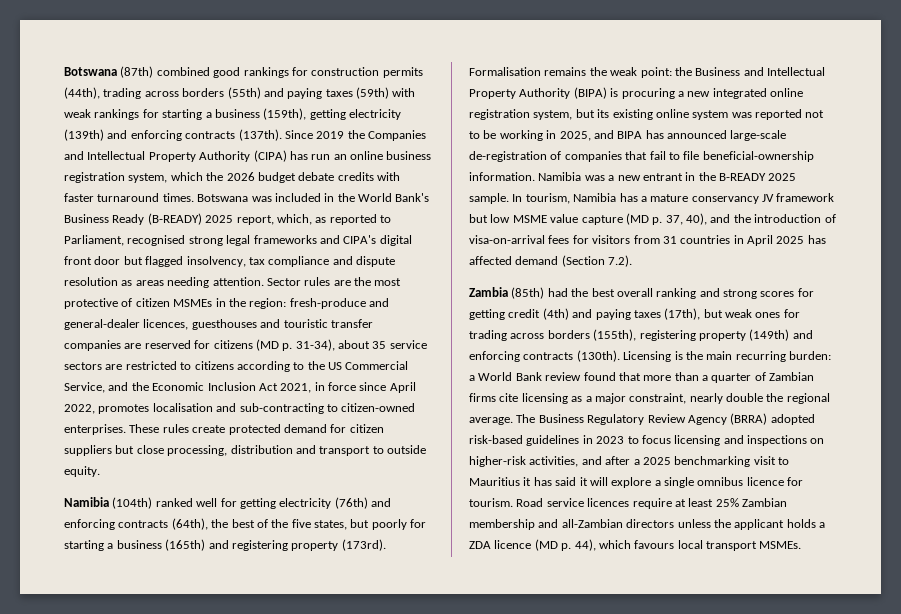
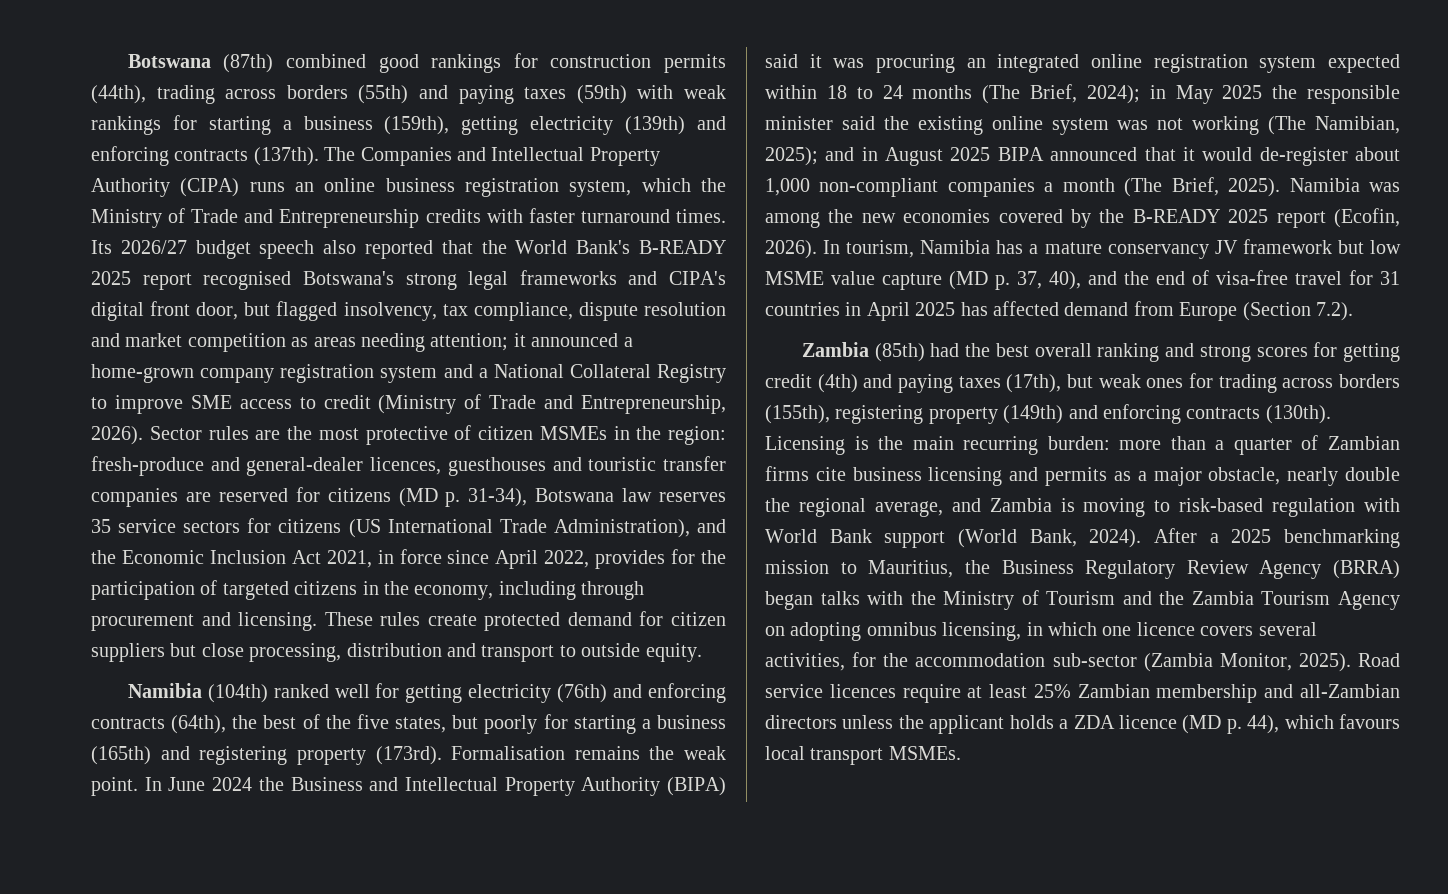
[284,130,365,139] Since 2019 the -> [324,147,356,161] The
[289,151,331,160] has run -> [249,182,285,192] runs
[226,172,335,183] 2026 budget debate -> [91,208,420,228] Ministry of Trade and Entrepreneurship
[197,193,430,202] [64,213,391,225] [64,235,186,246] Botswana was included in the World Bank's Business Ready (B-READY) 2025 report, which, as reported to Parliament, recognised -> [91,240,726,259] [91,271,394,290] Its 2026/27 budget speech also reported that the World Bank's B-READY 2025 report recognised Botswana's
[94,256,121,265] door -> [196,302,239,320] door,
[268,256,395,267] [64,277,264,288] compliance and dispute resolution as areas needing attention. -> [473,302,726,321] [91,333,633,352] [91,364,726,383] [91,394,726,414] [91,426,143,445] compliance, dispute resolution and market competition as areas needing attention; it announced a home-grown company registration system and a National Collateral Registry to improve SME access to credit (Ministry of Trade and Entrepreneurship, 2026).
[338,340,427,349] [64,361,409,372] [64,382,105,393] about 35 service sectors are restricted to citizens according to the US Commercial Service, -> [535,488,726,502] [91,518,690,538] Botswana law reserves 35 service sectors for citizens (US International Trade Administration),
[98,403,416,414] [64,424,126,435] promotes localisation and sub-contracting to citizen-owned enterprises. -> [595,549,726,569] [91,580,645,600] [91,612,318,631] provides for the participation of targeted citizens in the economy, including through procurement and licensing.
[640,67,672,78] point: -> [91,777,253,796] point. In June 2024
[610,88,803,99] [469,109,825,120] [469,130,787,141] [469,151,814,162] [469,172,797,181] [469,193,509,204] is procuring a new integrated online registration system, but its existing online system was reported not to be working in 2025, and BIPA has announced large-scale de-registration of companies that fail to file beneficial-ownership information. Namibia was a new entrant in the B-READY 2025 sample. -> [765,54,1400,73] [765,84,1400,104] [765,116,1400,135] [765,147,1400,166] [765,177,1400,197] [765,208,1400,228] [765,240,817,259] said it was procuring an integrated online registration system expected within 18 to 24 months (The Brief, 2024); in May 2025 the responsible minister said the existing online system was not working (The Namibian, 2025); and in August 2025 BIPA announced that it would de-register about 1,000 non-compliant companies a month (The Brief, 2025). Namibia was among the new economies covered by the B-READY 2025 report (Ecofin, 2026).
[754,214,836,223] [469,235,660,244] introduction of visa-on-arrival fees for visitors from -> [1156,270,1373,285] end of visa-free travel for
(559, 260) none -> [1133,301,1238,321] from Europe
[469,372,641,381] a World Bank review found that -> (1110, 443) none
[521,393,568,404] licensing -> [852,467,1108,486] business licensing and permits
[629,393,687,404] constraint, -> [1208,467,1281,485] obstacle,
[469,414,536,425] average. The -> [874,498,1400,517] [765,528,1400,548] [765,560,990,578] average, and Zambia is moving to risk-based regulation with World Bank support (World Bank, 2024). After a 2025 benchmarking mission to Mauritius, the
[770,414,815,425] [469,435,825,446] [469,456,789,467] [469,477,804,488] [469,498,513,507] adopted risk-based guidelines in 2023 to focus licensing and inspections on higher-risk activities, and after a 2025 benchmarking visit to Mauritius it has said it will explore a single omnibus licence for tourism. -> [765,590,1400,610] [765,622,1317,641] [765,652,1351,672] began talks with the Ministry of Tourism and the Zambia Tourism Agency on adopting omnibus licensing, in which one licence covers several activities, for the accommodation sub-sector (Zambia Monitor, 2025).

